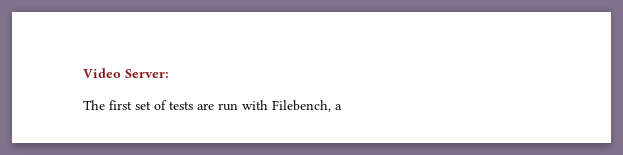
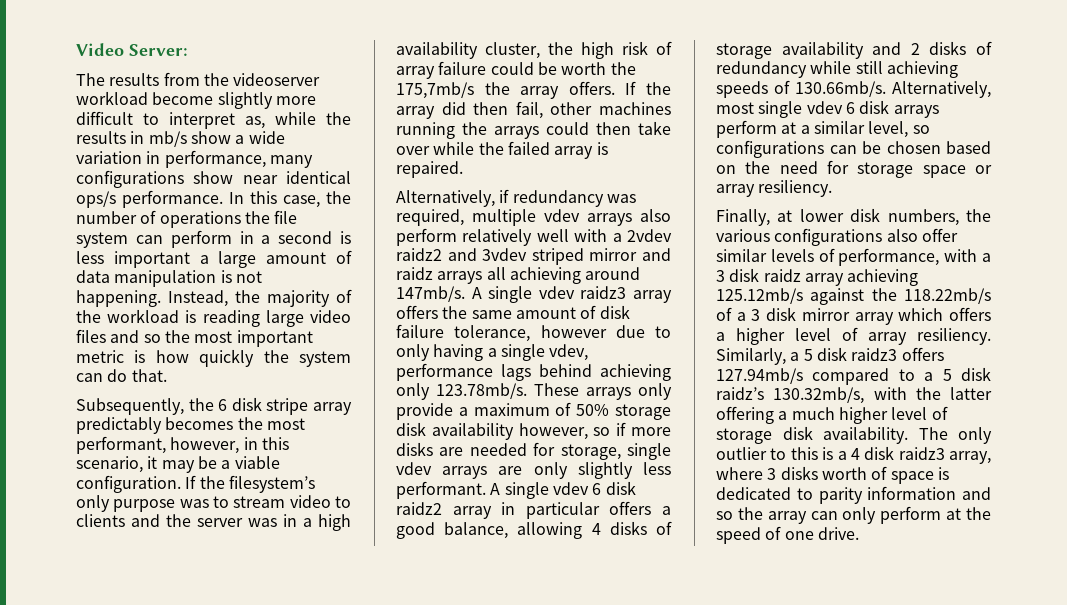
[109,100,342,112] first set of tests are run with Filebench, a -> [109,72,321,86] [76,91,316,109] [76,111,351,129] [76,131,285,147] [76,150,313,168] [76,170,351,188] [76,190,351,208] [76,210,298,228] [76,230,352,248] [76,250,352,268] [76,270,262,287] [76,289,352,307] [76,309,351,327] [76,329,313,347] [76,349,351,367] [76,369,167,382] [76,397,352,415] [76,417,305,434] [76,436,289,454] [76,456,280,473] [76,475,315,493] [76,495,351,512] [76,514,351,531] [396,41,672,59] [396,61,636,79] [396,81,671,99] [396,101,671,119] [396,121,671,139] [396,141,608,159] [396,161,463,178] [396,189,636,207] [396,209,671,226] [396,228,672,246] [396,248,671,265] [396,267,641,284] [396,286,672,303] [396,305,630,319] [396,324,671,342] [396,344,589,361] [396,363,671,381] [396,383,672,400] [396,402,671,420] [396,422,671,440] [396,442,671,460] [396,462,671,479] [396,481,636,499] [396,501,671,519] [396,521,672,539] [716,41,992,59] [716,61,958,78] [716,80,991,98] [716,100,939,118] [716,120,930,138] [716,140,991,158] [716,160,992,178] [716,180,833,197] [716,208,991,226] [716,228,958,246] [716,248,991,266] [716,268,919,286] [716,288,991,305] [716,307,991,325] [716,327,991,345] [716,347,944,365] [716,367,991,385] [716,387,992,404] [716,406,948,424] [716,426,992,444] [716,446,991,464] [716,466,949,484] [716,486,991,504] [716,506,991,524] [716,526,859,544] results from the videoserver workload become slightly more difficult to interpret as, while the results in mb/s show a wide variation in performance, many configurations show near identical ops/s performance. In this case, the number of operations the file system can perform in a second is less important a large amount of data manipulation is not happening. Instead, the majority of the workload is reading large video files and so the most important metric is how quickly the system can do that. // Subsequently, the 6 disk stripe array predictably becomes the most performant, however, in this scenario, it may be a viable configuration. If the filesystem’s only purpose was to stream video to clients and the server was in a high availability cluster, the high risk of array failure could be worth the 175,7mb/s the array offers. If the array did then fail, other machines running the arrays could then take over while the failed array is repaired. // Alternatively, if redundancy was required, multiple vdev arrays also perform relatively well with a 2vdev raidz2 and 3vdev striped mirror and raidz arrays all achieving around 147mb/s. A single vdev raidz3 array offers the same amount of disk failure tolerance, however due to only having a single vdev, performance lags behind achieving only 123.78mb/s. These arrays only provide a maximum of 50% storage disk availability however, so if more disks are needed for storage, single vdev arrays are only slightly less performant. A single vdev 6 disk raidz2 array in particular offers a good balance, allowing 4 disks of storage availability and 2 disks of redundancy while still achieving speeds of 130.66mb/s. Alternatively, most single vdev 6 disk arrays perform at a similar level, so configurations can be chosen based on the need for storage space or array resiliency. // Finally, at lower disk numbers, the various configurations also offer similar levels of performance, with a 3 disk raidz array achieving 125.12mb/s against the 118.22mb/s of a 3 disk mirror array which offers a higher level of array resiliency. Similarly, a 5 disk raidz3 offers 127.94mb/s compared to a 5 disk raidz’s 130.32mb/s, with the latter offering a much higher level of storage disk availability. The only outlier to this is a 4 disk raidz3 array, where 3 disks worth of space is dedicated to parity information and so the array can only perform at the speed of one drive.

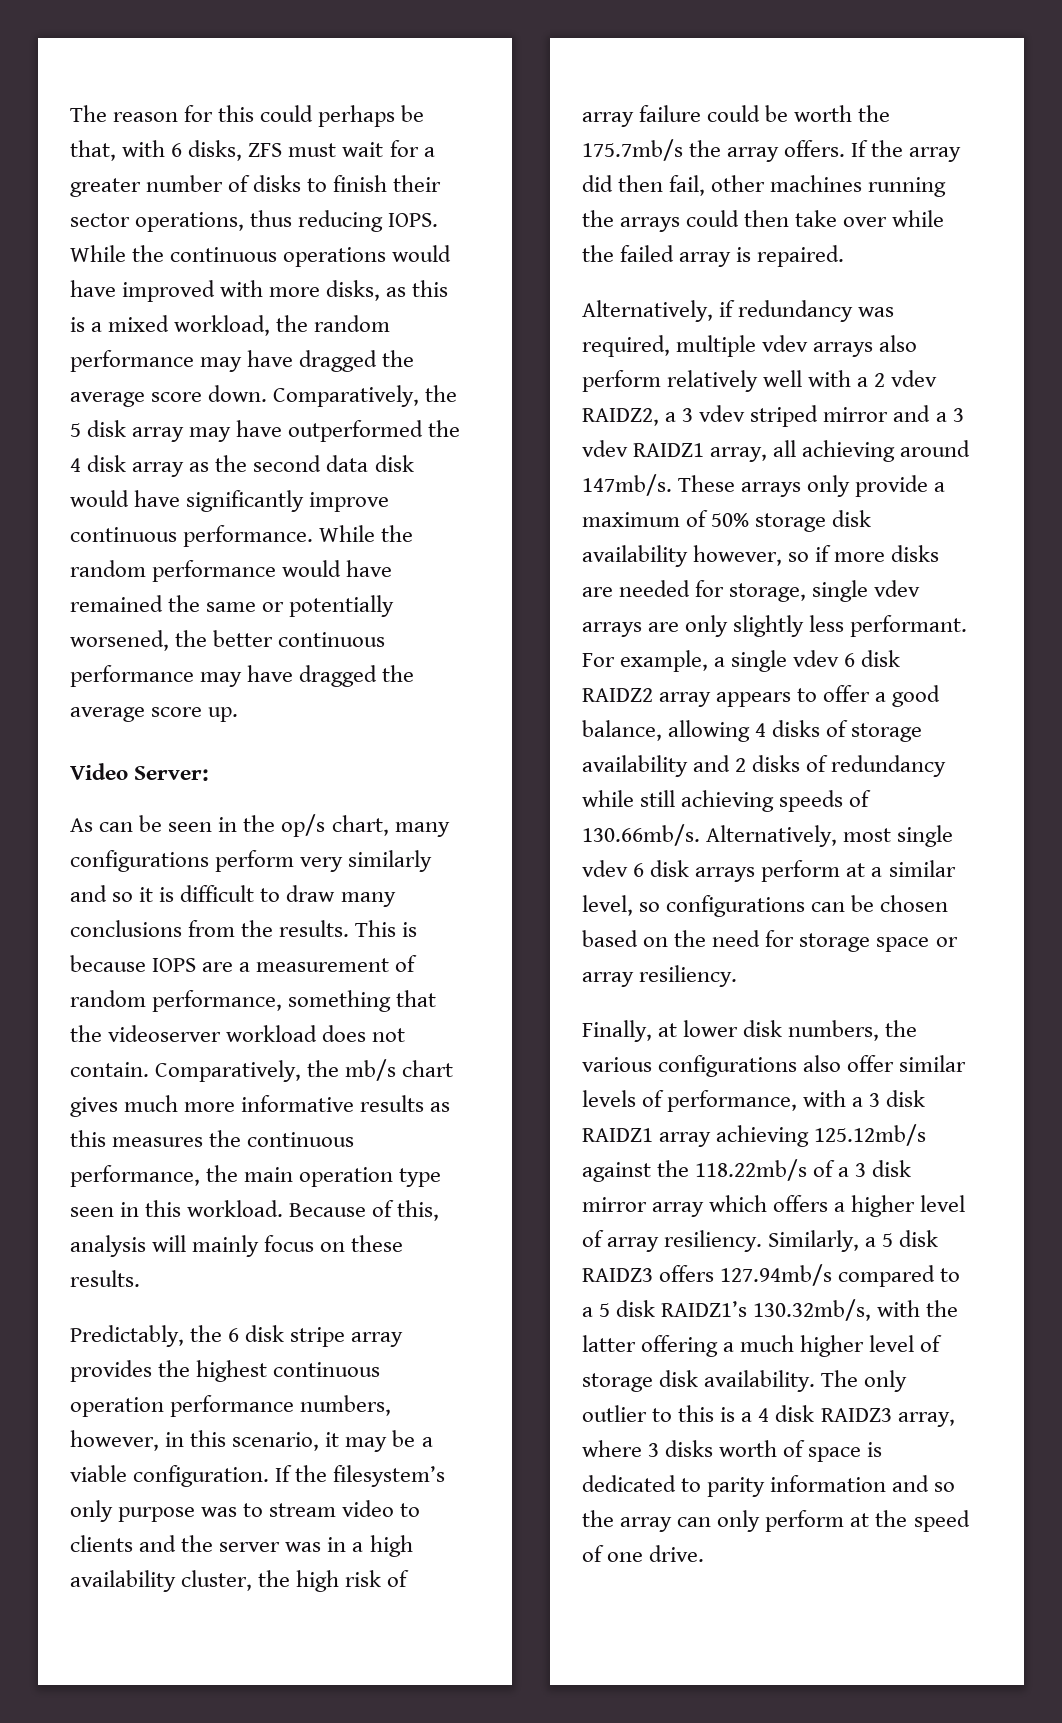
[76,43,188,56] [76,72,321,86] [76,91,316,109] [76,111,351,129] [76,131,285,147] [76,150,313,168] [76,170,351,188] [76,190,351,208] [76,210,298,228] [76,230,352,248] [76,250,352,268] [76,270,262,287] [76,289,352,307] [76,309,351,327] [76,329,313,347] [76,349,351,367] [76,369,167,382] [76,398,184,415] Video Server: // The results from the videoserver workload become slightly more difficult to interpret as, while the results in mb/s show a wide variation in performance, many configurations show near identical ops/s performance. In this case, the number of operations the file system can perform in a second is less important a large amount of data manipulation is not happening. Instead, the majority of the workload is reading large video files and so the most important metric is how quickly the system can do that. // Subsequently, -> [70,105,425,127] [70,140,435,161] [70,175,442,197] [70,210,439,232] [70,245,452,267] [70,280,449,302] [70,315,391,336] [70,350,415,372] [70,385,458,407] [70,420,461,442] [70,455,414,477] [70,490,390,512] [70,525,414,547] [70,560,393,582] [70,595,395,617] [70,630,386,651] [70,665,415,687] [70,707,239,722] [70,763,210,781] [70,814,450,837] [70,850,433,872] [70,885,396,907] [70,920,418,937] [70,955,418,972] [70,990,437,1012] [70,1025,406,1042] [70,1059,454,1082] [70,1095,451,1117] [70,1130,355,1147] [70,1165,442,1187] [70,1200,440,1221] [70,1235,404,1257] [70,1270,140,1287] [70,1325,184,1347] The reason for this could perhaps be that, with 6 disks, ZFS must wait for a greater number of disks to finish their sector operations, thus reducing IOPS. While the continuous operations would have improved with more disks, as this is a mixed workload, the random performance may have dragged the average score down. Comparatively, the 5 disk array may have outperformed the 4 disk array as the second data disk would have significantly improve continuous performance. While the random performance would have remained the same or potentially worsened, the better continuous performance may have dragged the average score up. // Video Server: // As can be seen in the op/s chart, many configurations perform very similarly and so it is difficult to draw many conclusions from the results. This is because IOPS are a measurement of random performance, something that the videoserver workload does not contain. Comparatively, the mb/s chart gives much more informative results as this measures the continuous performance, the main operation type seen in this workload. Because of this, analysis will mainly focus on these results. // Predictably,
[76,417,305,434] [76,436,166,454] predictably becomes the most performant, -> [70,1360,381,1382] [70,1395,392,1417] provides the highest continuous operation performance numbers,
[396,82,474,99] 175,7mb/s -> [582,139,683,161] 175.7mb/s
[627,229,672,242] [396,248,671,265] [396,267,641,284] [396,286,672,303] [396,305,630,319] [396,324,671,342] [396,344,589,361] [396,363,671,381] [396,383,527,400] 2vdev raidz2 and 3vdev striped mirror and raidz arrays all achieving around 147mb/s. A single vdev raidz3 array offers the same amount of disk failure tolerance, however due to only having a single vdev, performance lags behind achieving only 123.78mb/s. -> [874,370,938,387] [582,405,964,427] [582,440,971,462] [582,474,672,496] 2 vdev RAIDZ2, a 3 vdev striped mirror and a 3 vdev RAIDZ1 array, all achieving around 147mb/s.
[490,481,636,499] [396,501,652,519] A single vdev 6 disk raidz2 array in particular offers -> [582,650,901,672] [582,685,871,707] For example, a single vdev 6 disk RAIDZ2 array appears to offer
[763,269,801,282] raidz -> [582,1128,653,1142] RAIDZ1
[851,348,898,361] raidz3 -> [582,1268,653,1282] RAIDZ3
[716,387,764,400] raidz’s -> [661,1301,748,1317] RAIDZ1’s
[898,447,945,460] raidz3 -> [820,1408,892,1422] RAIDZ3

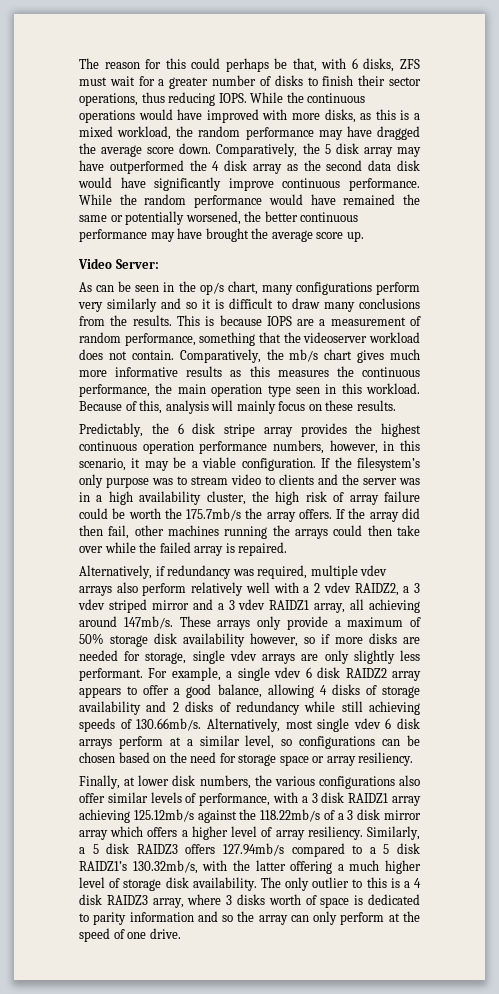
[299,665,378,687] dragged -> [205,228,249,242] brought

